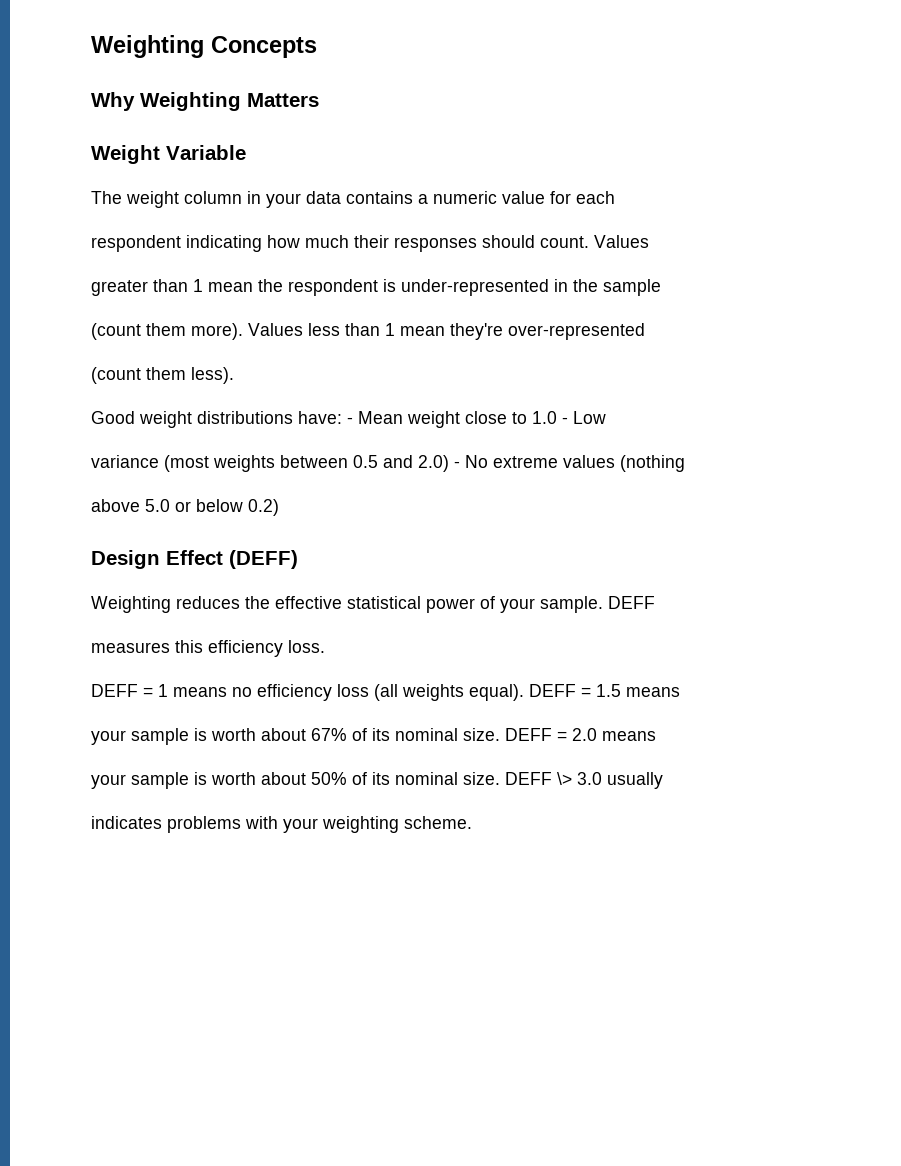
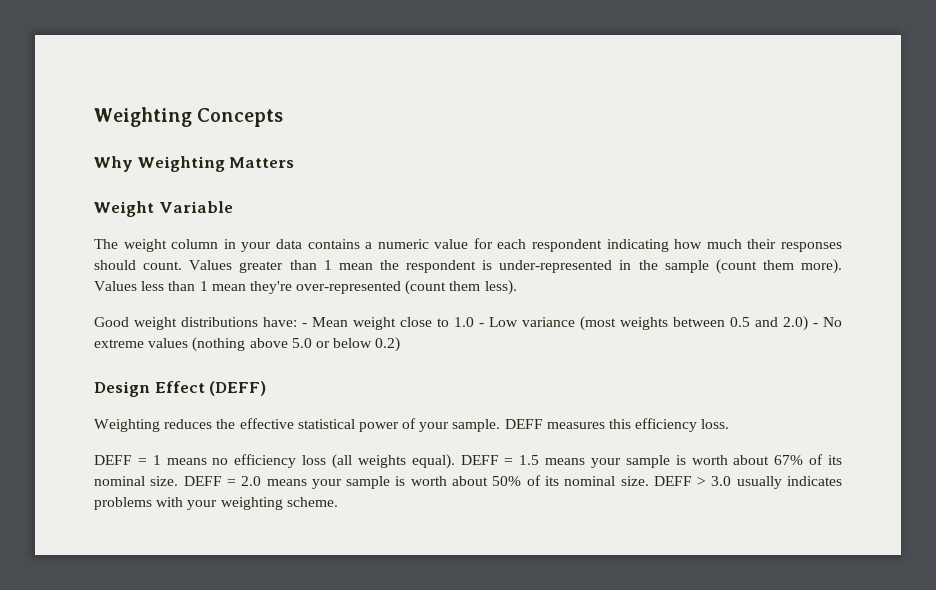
(615, 197) // -> (527, 244) none
(649, 241) // -> (233, 265) none
(661, 287) // -> (709, 266) none
(645, 331) // -> (402, 287) none
(606, 417) // -> (518, 322) none
(685, 463) // -> (246, 344) none
(655, 602) // -> (543, 424) none
(680, 692) // -> (586, 461) none
(656, 736) // -> (307, 482) none
[557,772,572,785] \> -> [697,477,707,486] >
(663, 780) // -> (782, 482) none

